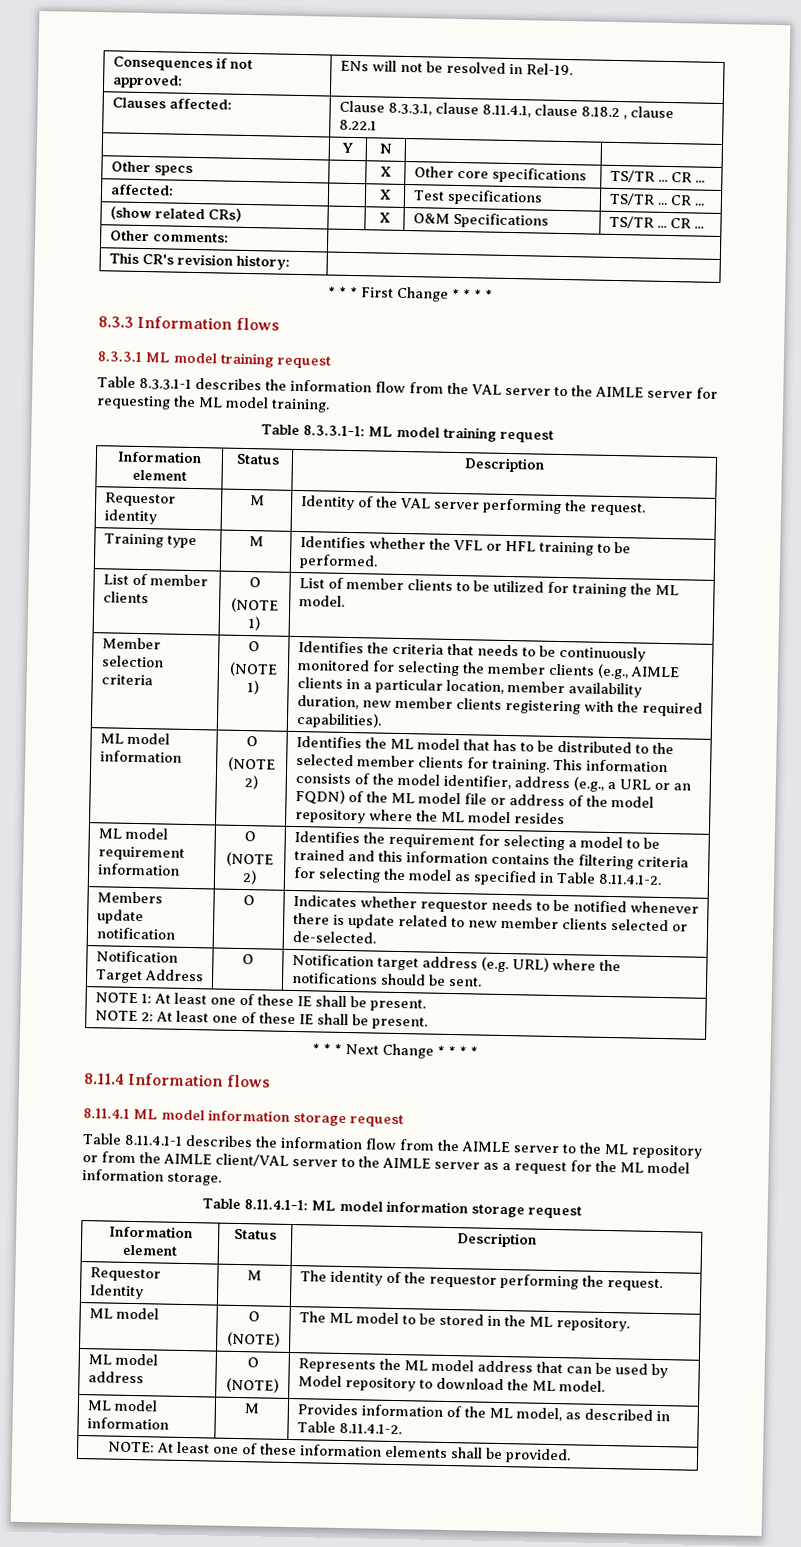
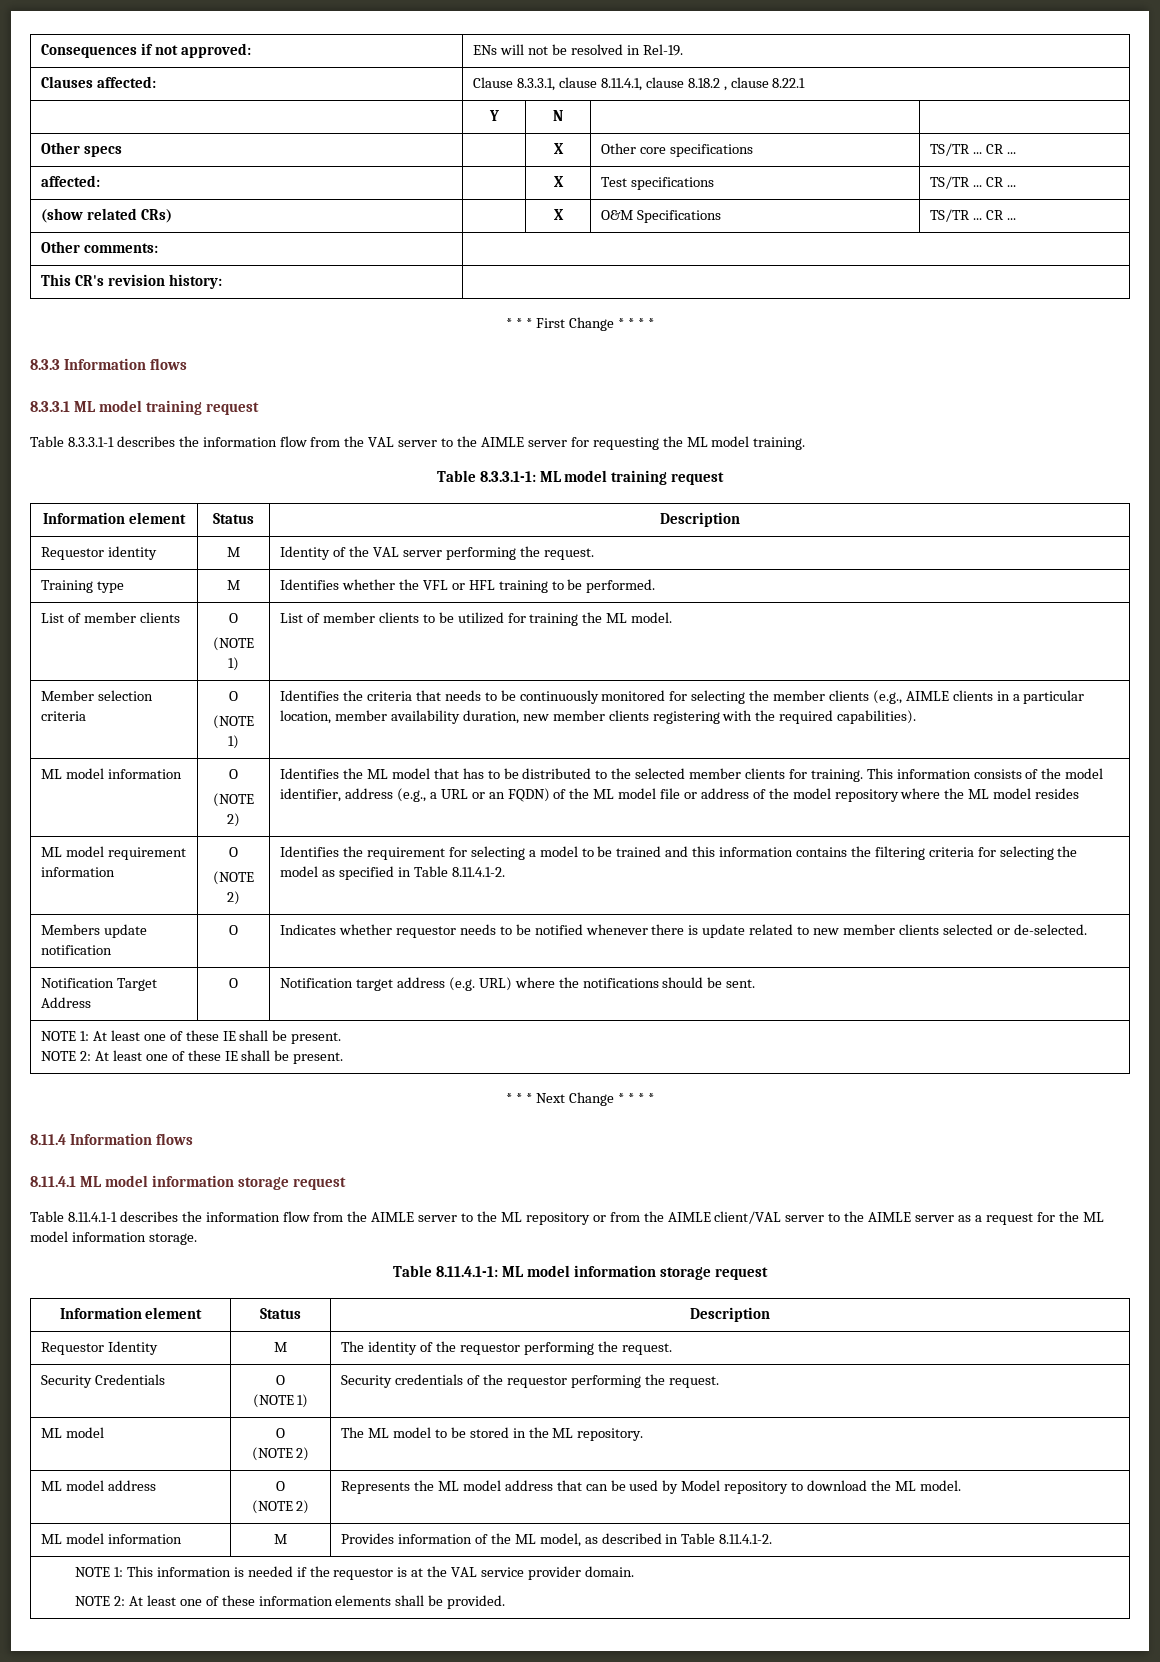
(663, 1285) none -> [41,1374,166,1388] [276,1375,285,1385] [252,1394,309,1408] [341,1374,719,1388] // Security Credentials | O // (NOTE 1) | Security credentials of the requestor performing the request.
[227,1331,280,1347] (NOTE) -> [251,1447,310,1461] (NOTE 2)
[226,1377,279,1393] (NOTE) -> [251,1500,310,1514] (NOTE 2)
[108,1441,156,1453] NOTE: -> [75,1566,634,1580] [75,1596,126,1606] NOTE 1: This information is needed if the requestor is at the VAL service provider domain. // NOTE 2:

